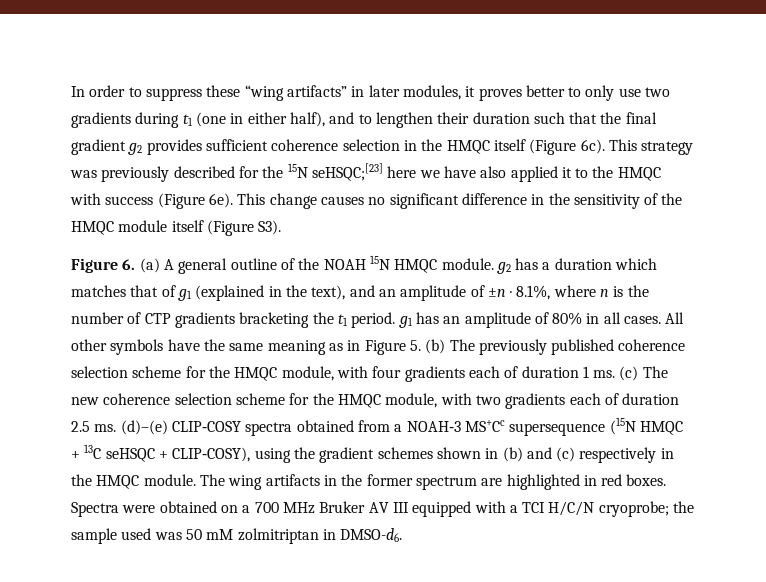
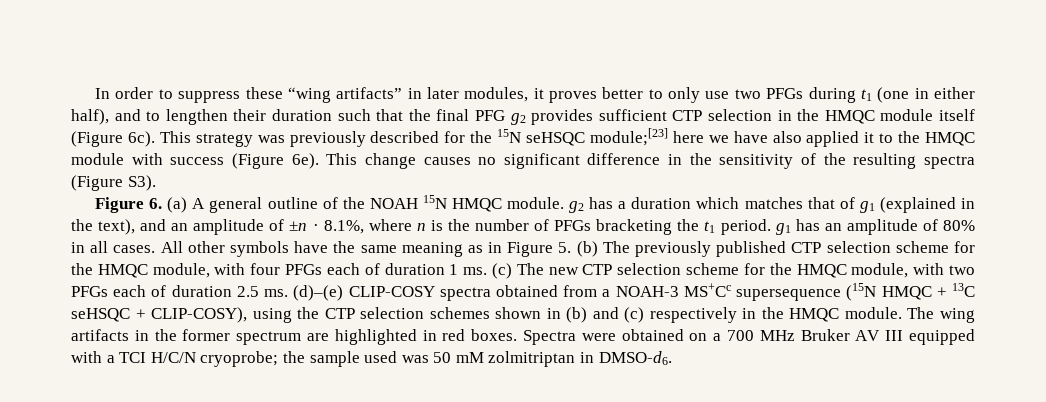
[71,112,131,128] gradients -> [766,88,804,99] PFGs
[71,139,126,155] gradient -> [475,110,506,121] PFG
[271,139,339,151] coherence -> [672,110,703,121] CTP
(490, 147) none -> [880,109,934,121] module
[311,163,383,181] seHSQC;[23] -> [525,128,668,146] seHSQC module;[23]
(661, 174) none -> [71,153,124,165] module
[71,220,204,235] HMQC module itself -> [853,153,975,169] resulting spectra
[144,312,235,328] CTP gradients -> [554,220,592,231] PFGs
[618,339,686,351] coherence -> [791,242,822,253] CTP
[404,366,465,382] gradients -> [285,264,323,275] PFGs
[103,393,171,405] coherence -> [582,264,613,275] CTP
[505,393,566,409] gradients -> [71,286,108,297] PFGs
[319,447,375,463] gradient -> [324,307,425,319] CTP selection

